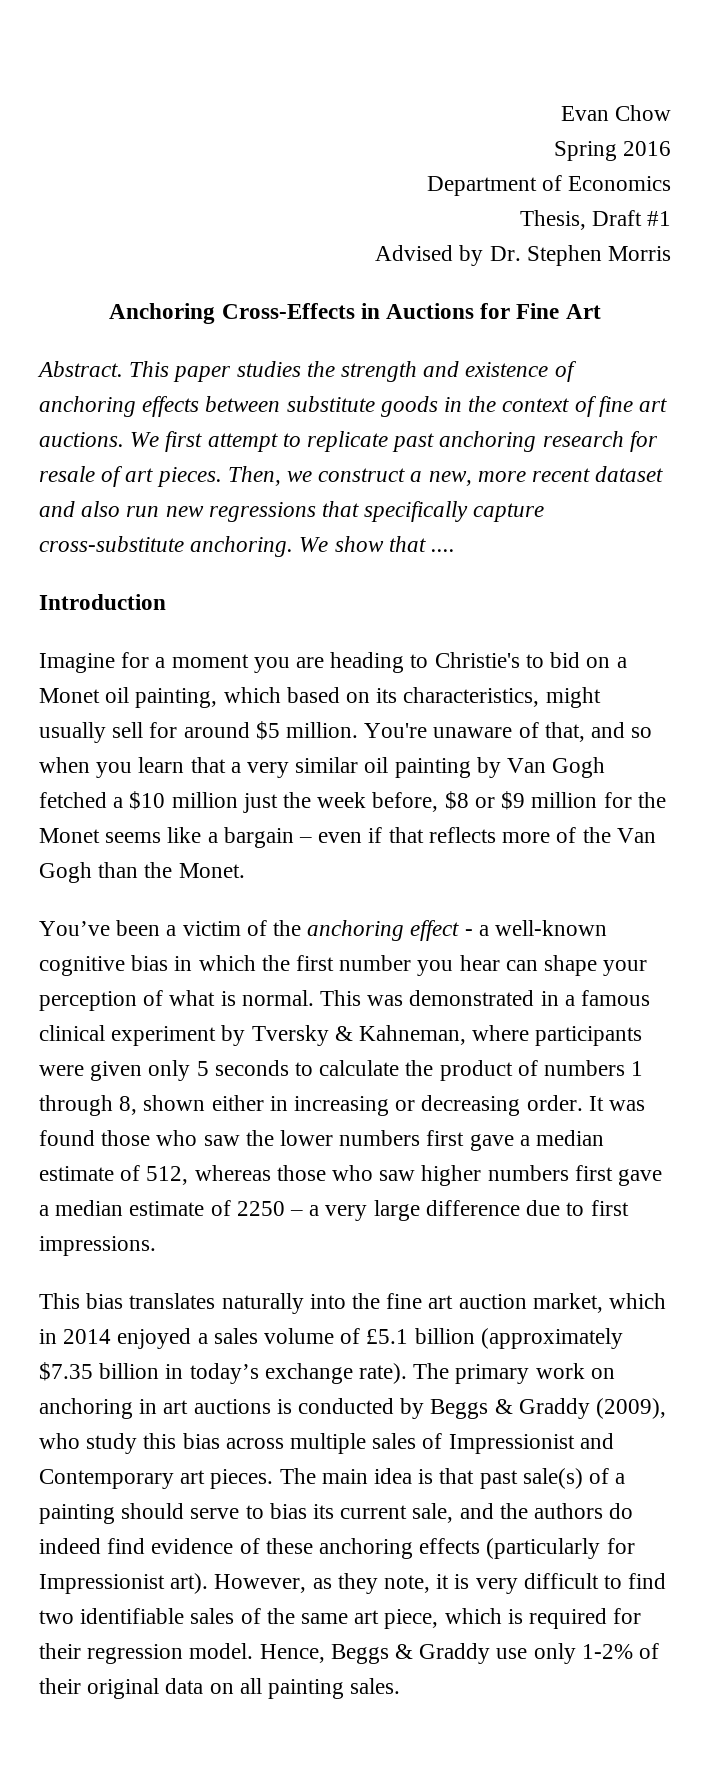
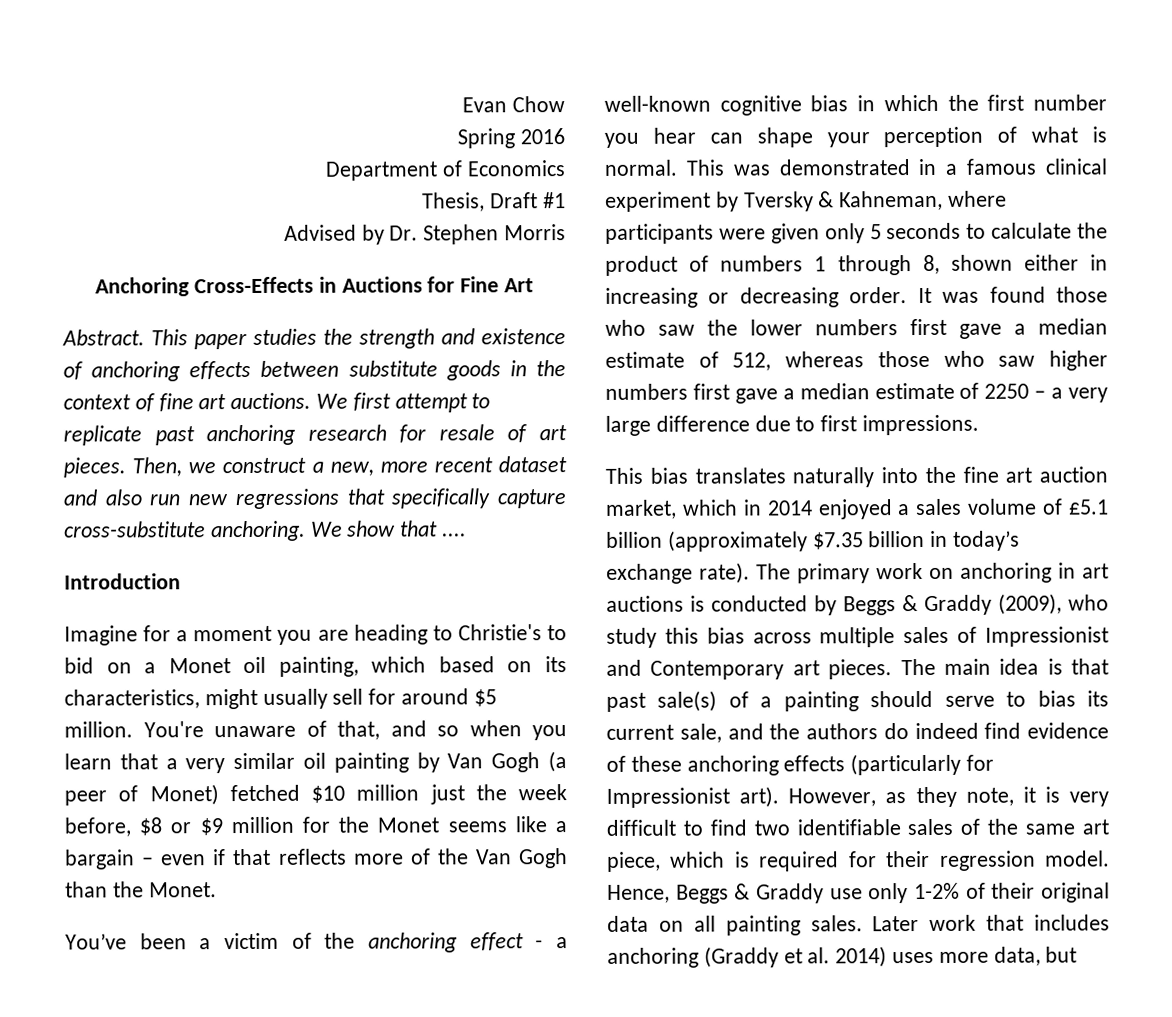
[39,792,124,808] fetched a -> [548,751,567,773] [64,784,300,806] (a peer of Monet) fetched
(401, 1686) none -> [872,914,1110,932] [607,946,1078,968] Later work that includes anchoring (Graddy et al. 2014) uses more data, but

